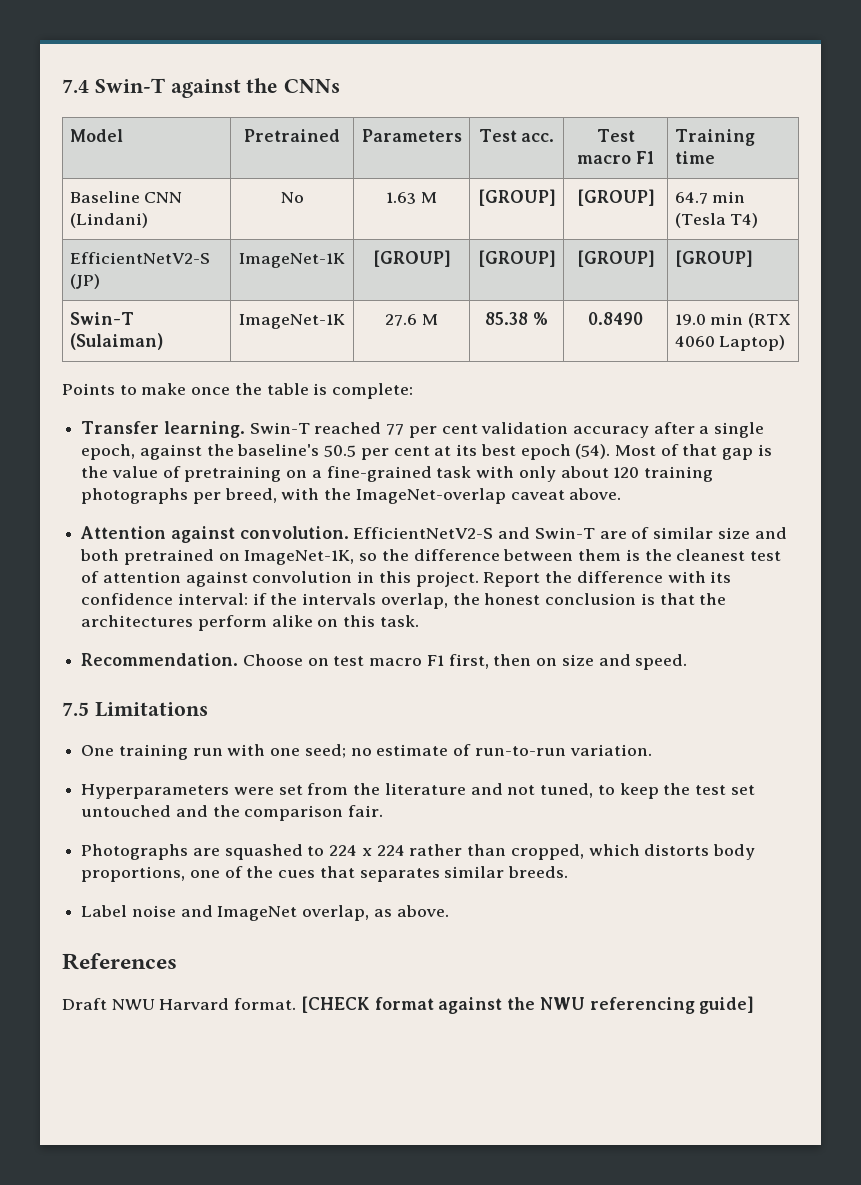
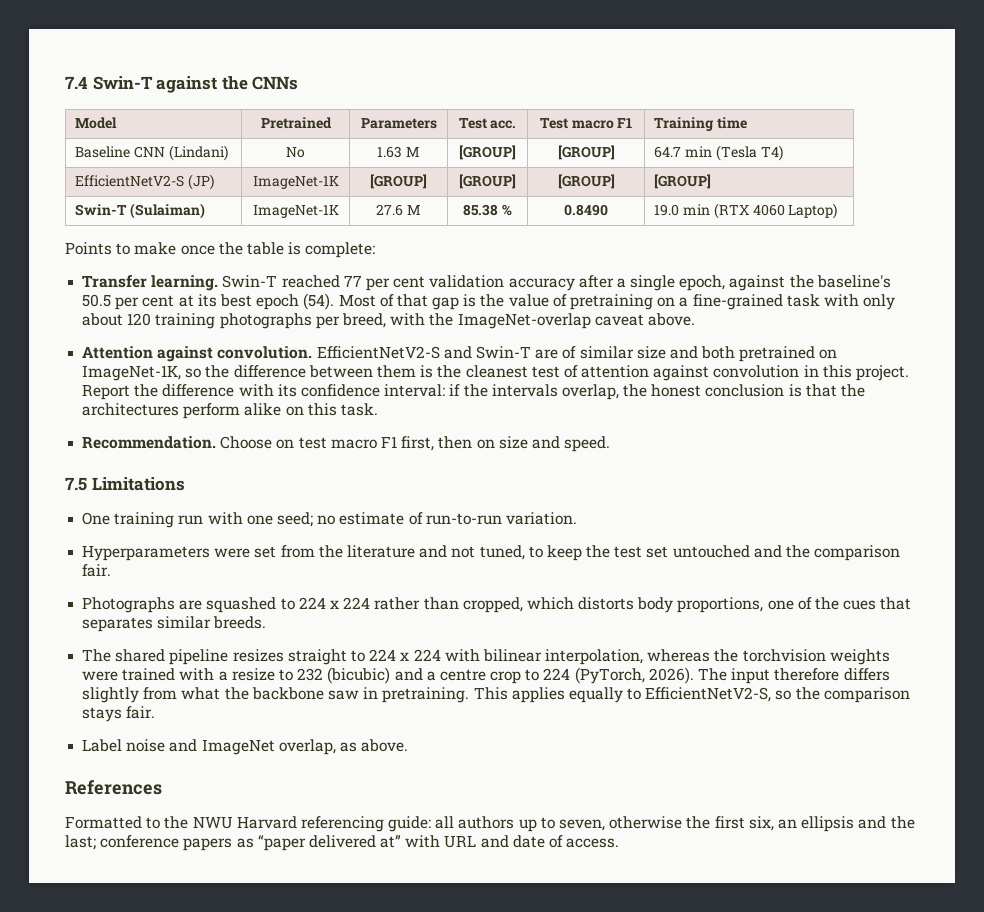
(569, 872) none -> [82,649,890,665] [82,667,890,684] [82,687,910,703] [82,706,156,722] // The shared pipeline resizes straight to 224 x 224 with bilinear interpolation, whereas the torchvision weights were trained with a resize to 232 (bicubic) and a centre crop to 224 (PyTorch, 2026). The input therefore differs slightly from what the backbone saw in pretraining. This applies equally to EfficientNetV2-S, so the comparison stays fair.
[62,996,755,1014] Draft NWU Harvard format. [CHECK format against the NWU referencing guide] -> [65,816,915,832] [65,835,620,851] Formatted to the NWU Harvard referencing guide: all authors up to seven, otherwise the first six, an ellipsis and the last; conference papers as “paper delivered at” with URL and date of access.

